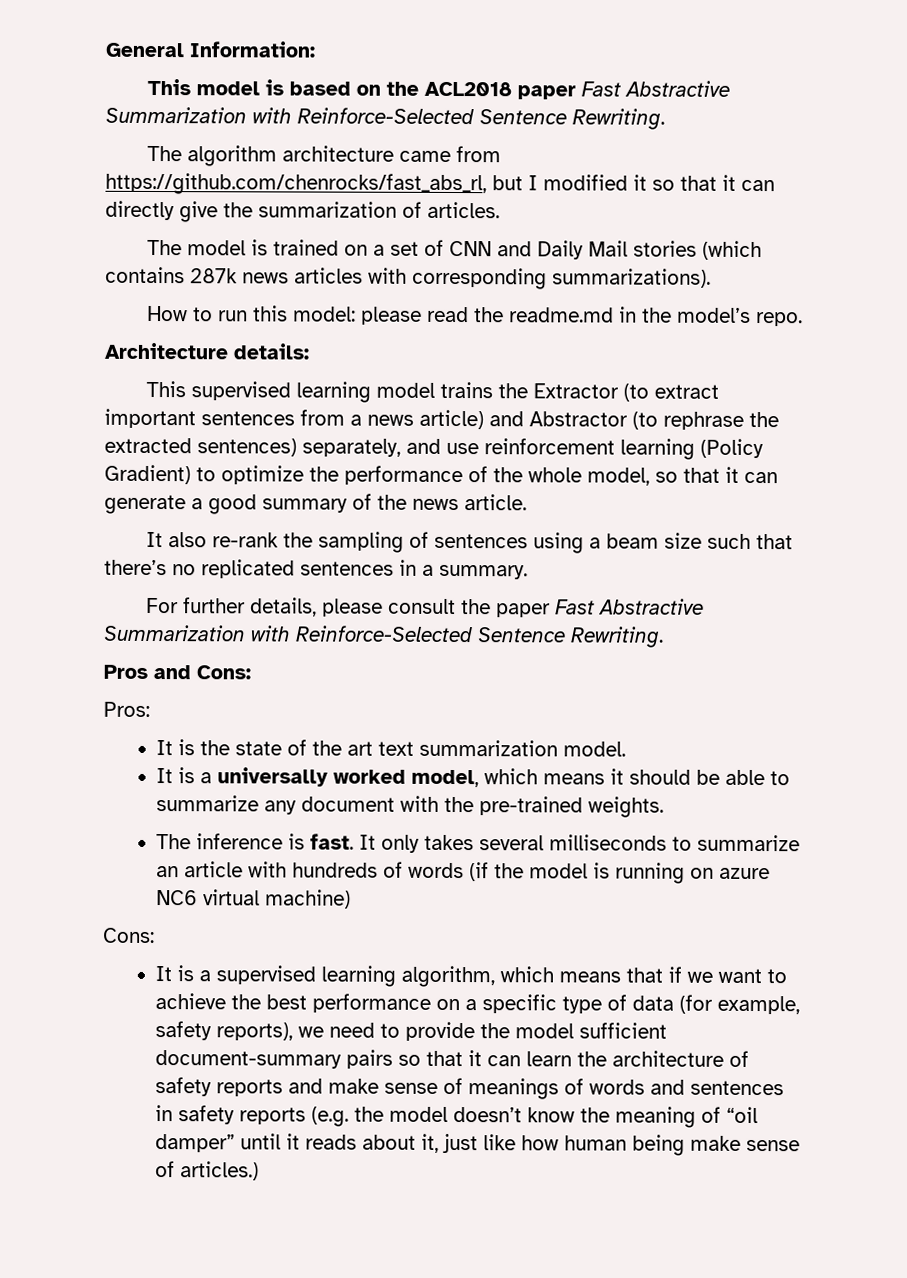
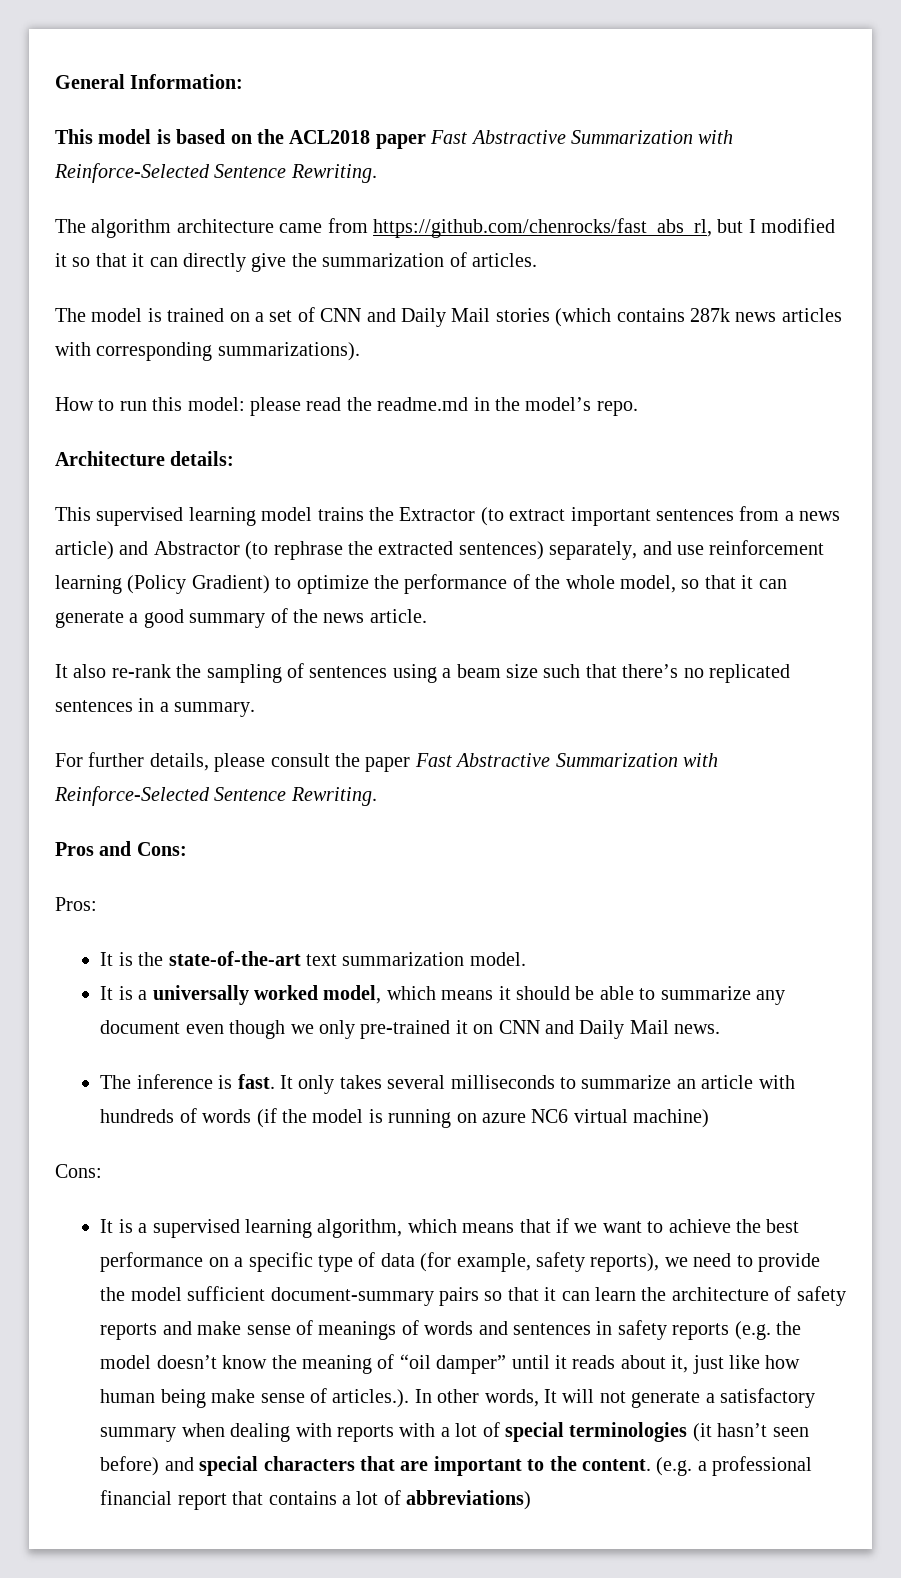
[235,739,374,756] state of the art -> [168,951,301,966] state-of-the-art
[400,795,665,818] with the pre-trained weights. -> [185,1020,721,1039] even though we only pre-trained it on CNN and Daily Mail news.
[180,1161,260,1181] articles.) -> [332,1388,816,1408] [100,1422,809,1442] [100,1456,813,1476] [100,1490,532,1510] articles.). In other words, It will not generate a satisfactory summary when dealing with reports with a lot of special terminologies (it hasn’t seen before) and special characters that are important to the content. (e.g. a professional financial report that contains a lot of abbreviations)

